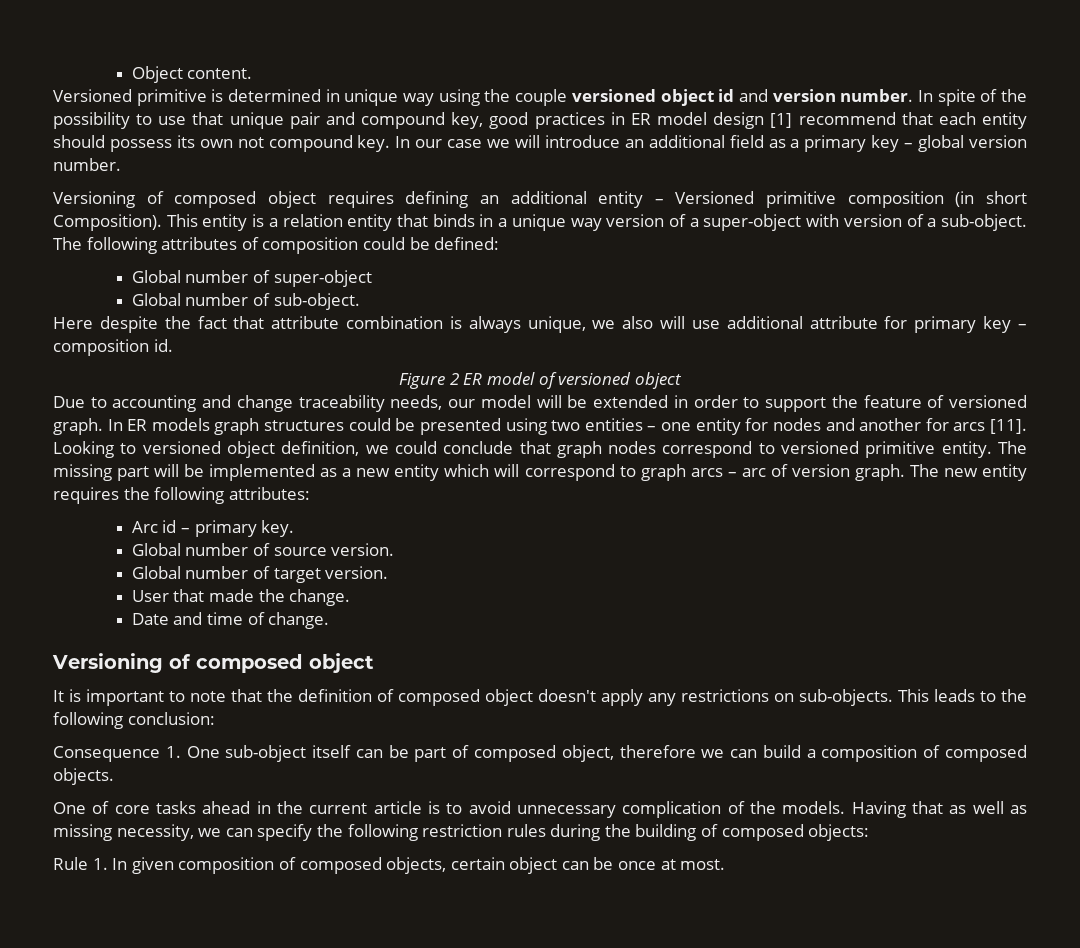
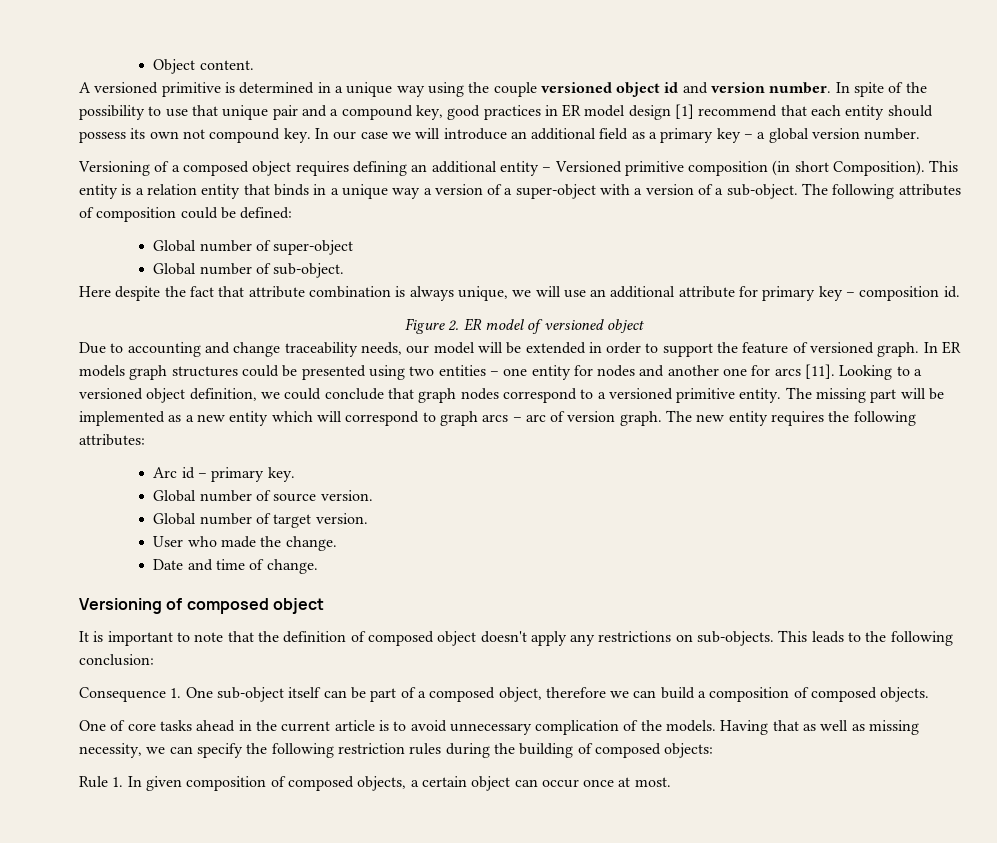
[53,89,132,102] Versioned -> [79,82,159,94] A versioned
(340, 95) none -> [334,86,343,93] a
(355, 118) none -> [330,109,339,116] a
(914, 145) none -> [757,132,766,139] a
(164, 197) none -> [171,165,180,172] a
(602, 224) none -> [423,188,432,195] a
(840, 220) none -> [634,188,643,195] a
[622,316,654,329] also -> (532, 293) none
(720, 324) none -> [590,289,607,297] an
[449,373,459,385] 2 -> [448,320,460,331] 2.
(922, 424) none -> [723,368,748,376] one
(137, 448) none -> [914,369,923,376] a
(775, 448) none -> [597,392,606,399] a
[173,589,205,602] that -> [187,536,217,547] who
(470, 751) none -> [417,691,426,698] a
(447, 865) none -> [410,780,419,787] a
[593,857,614,870] be -> [541,779,579,788] occur

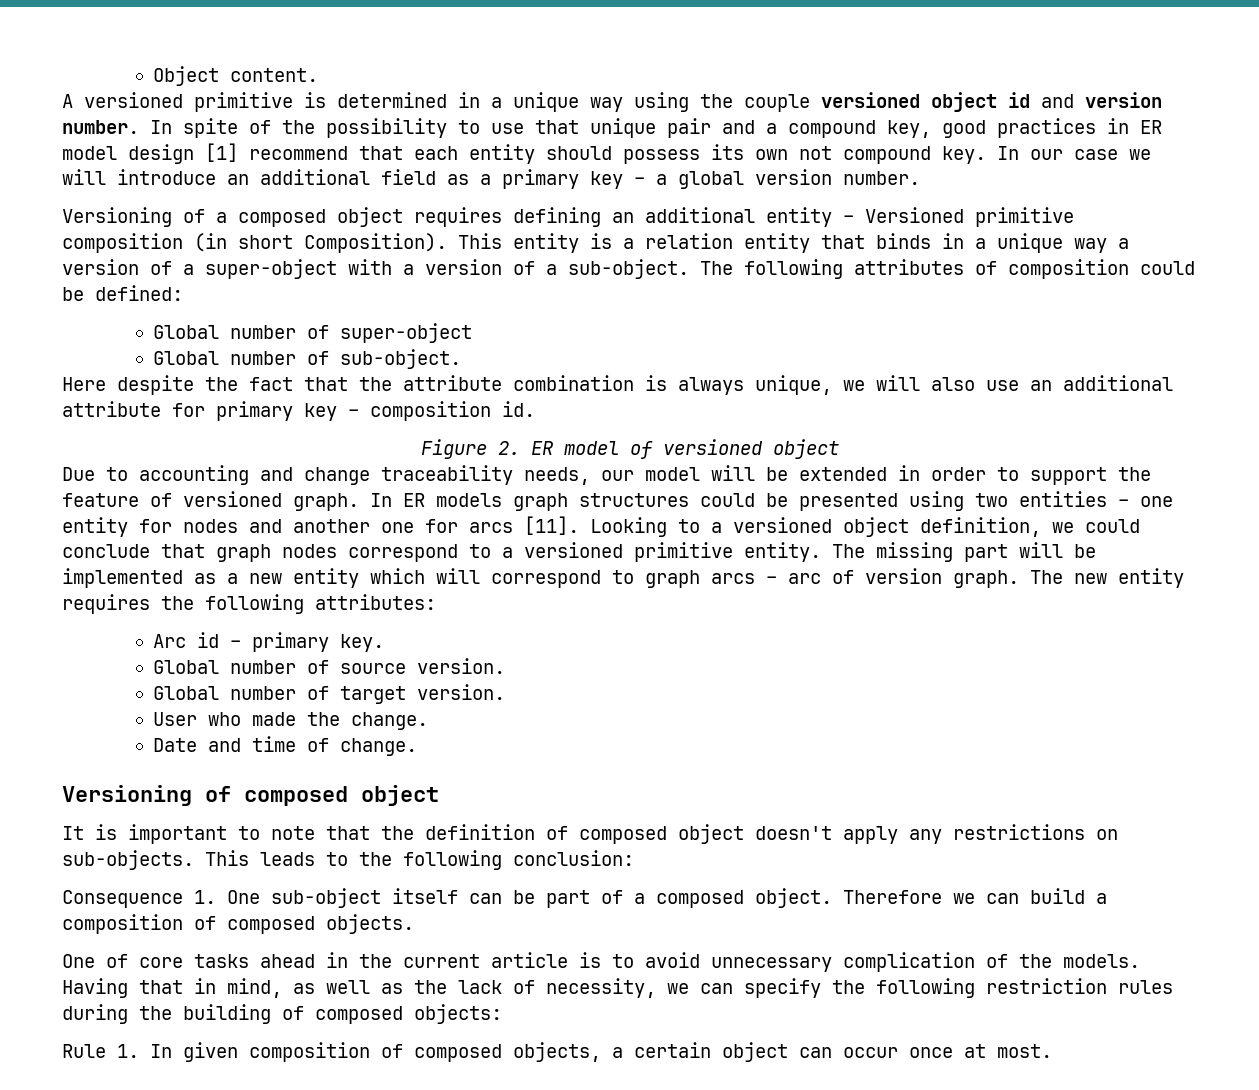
(245, 291) none -> [359,377,392,391] the
(561, 291) none -> [931,377,975,391] also
[498,687,606,702] object, therefore -> [755,888,942,908] object. Therefore
(799, 725) none -> [194,978,282,998] in mind,
[869,720,920,735] missing -> [414,980,535,994] the lack of

